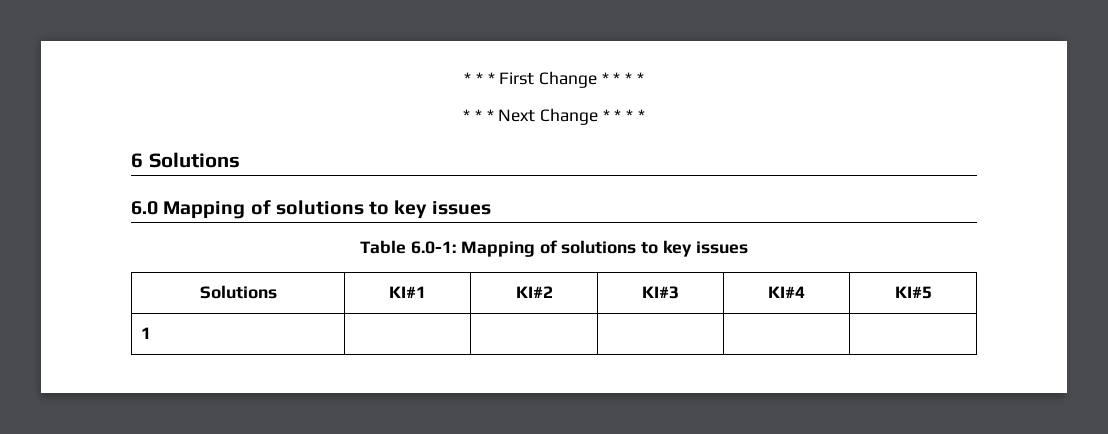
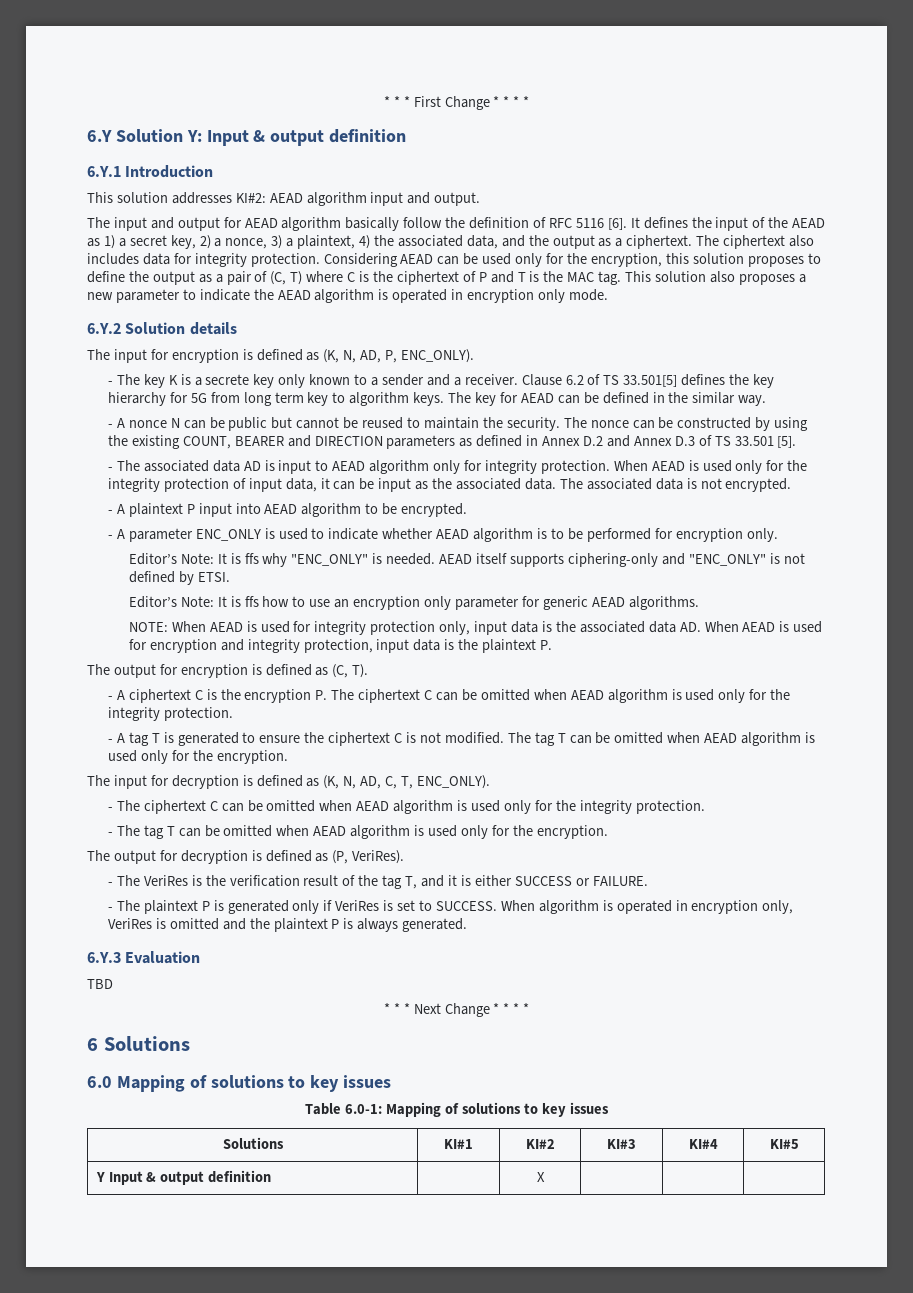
(644, 78) none -> [87,129,407,146] [87,165,214,178] [87,192,481,206] [87,217,826,231] [87,235,815,249] [87,253,821,267] [87,271,806,285] [87,289,608,303] [87,322,237,335] [87,349,475,363] [107,374,774,388] [107,392,767,406] [107,417,809,431] [107,435,797,449] [107,460,808,474] [107,478,792,492] [107,503,468,517] [107,528,778,542] [128,553,805,567] [128,571,230,585] [128,596,699,610] [128,621,823,635] [128,639,553,653] [87,664,369,678] [107,689,791,703] [107,707,233,721] [107,732,815,746] [107,750,288,764] [87,775,490,789] [107,800,705,814] [107,825,608,839] [87,850,405,864] [107,875,648,889] [107,900,794,914] [107,918,468,932] [87,951,201,964] [87,979,113,989] // 6.Y Solution Y: Input & output definition // 6.Y.1 Introduction // This solution addresses KI#2: AEAD algorithm input and output. // The input and output for AEAD algorithm basically follow the definition of RFC 5116 [6]. It defines the input of the AEAD as 1) a secret key, 2) a nonce, 3) a plaintext, 4) the associated data, and the output as a ciphertext. The ciphertext also includes data for integrity protection. Considering AEAD can be used only for the encryption, this solution proposes to define the output as a pair of (C, T) where C is the ciphertext of P and T is the MAC tag. This solution also proposes a new parameter to indicate the AEAD algorithm is operated in encryption only mode. // 6.Y.2 Solution details // The input for encryption is defined as (K, N, AD, P, ENC_ONLY). // - The key K is a secrete key only known to a sender and a receiver. Clause 6.2 of TS 33.501[5] defines the key hierarchy for 5G from long term key to algorithm keys. The key for AEAD can be defined in the similar way. // - A nonce N can be public but cannot be reused to maintain the security. The nonce can be constructed by using the existing COUNT, BEARER and DIRECTION parameters as defined in Annex D.2 and Annex D.3 of TS 33.501 [5]. // - The associated data AD is input to AEAD algorithm only for integrity protection. When AEAD is used only for the integrity protection of input data, it can be input as the associated data. The associated data is not encrypted. // - A plaintext P input into AEAD algorithm to be encrypted. // - A parameter ENC_ONLY is used to indicate whether AEAD algorithm is to be performed for encryption only. // Editor’s Note: It is ffs why "ENC_ONLY" is needed. AEAD itself supports ciphering-only and "ENC_ONLY" is not defined by ETSI. // Editor’s Note: It is ffs how to use an encryption only parameter for generic AEAD algorithms. // NOTE: When AEAD is used for integrity protection only, input data is the associated data AD. When AEAD is used for encryption and integrity protection, input data is the plaintext P. // The output for encryption is defined as (C, T). // - A ciphertext C is the encryption P. The ciphertext C can be omitted when AEAD algorithm is used only for the integrity protection. // - A tag T is generated to ensure the ciphertext C is not modified. The tag T can be omitted when AEAD algorithm is used only for the encryption. // The input for decryption is defined as (K, N, AD, C, T, ENC_ONLY). // - The ciphertext C can be omitted when AEAD algorithm is used only for the integrity protection. // - The tag T can be omitted when AEAD algorithm is used only for the encryption. // The output for decryption is defined as (P, VeriRes). // - The VeriRes is the verification result of the tag T, and it is either SUCCESS or FAILURE. // - The plaintext P is generated only if VeriRes is set to SUCCESS. When algorithm is operated in encryption only, VeriRes is omitted and the plaintext P is always generated. // 6.Y.3 Evaluation // TBD
[140,327,151,339] 1 | | -> [95,1170,272,1185] [536,1172,545,1182] Y Input & output definition | | X

